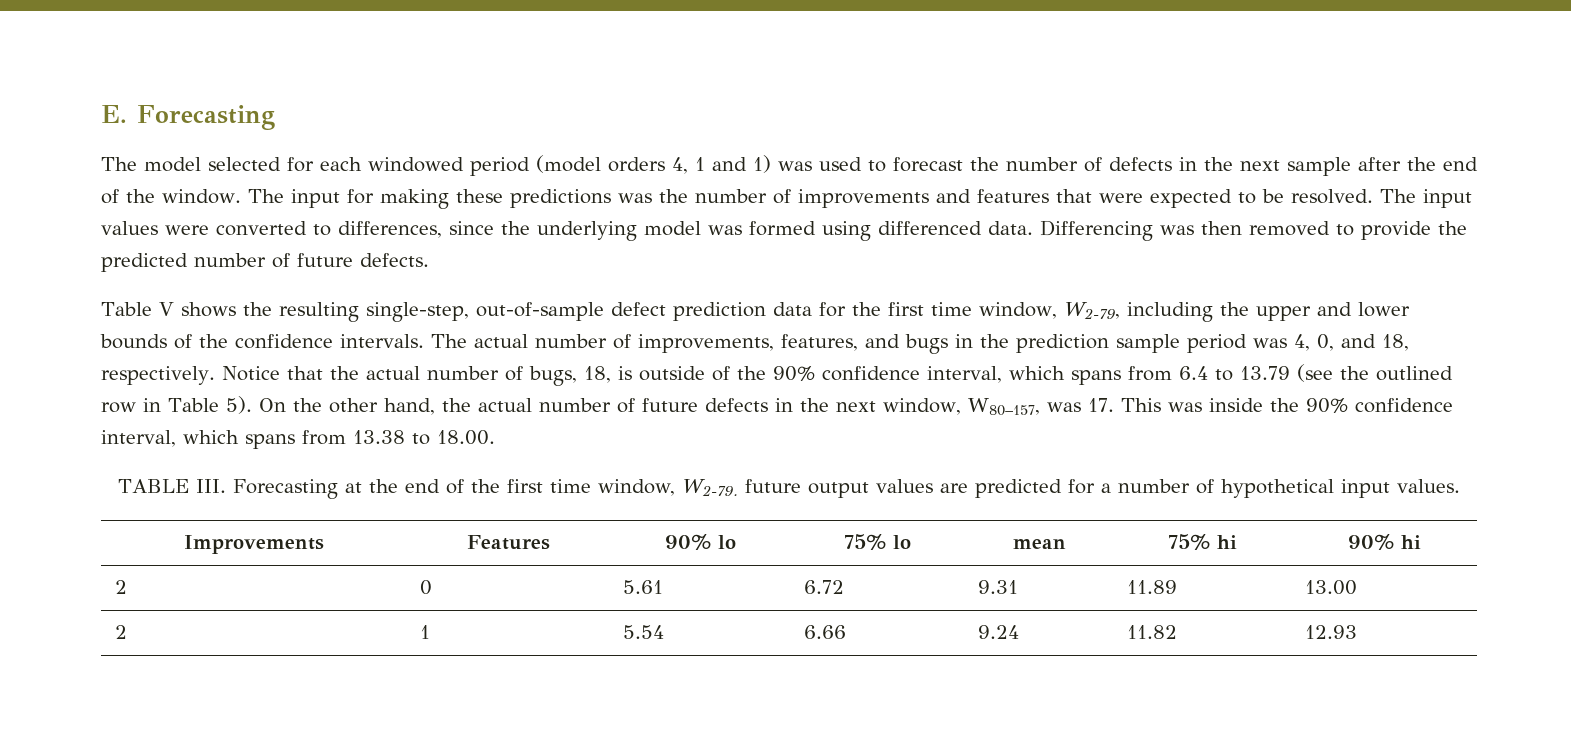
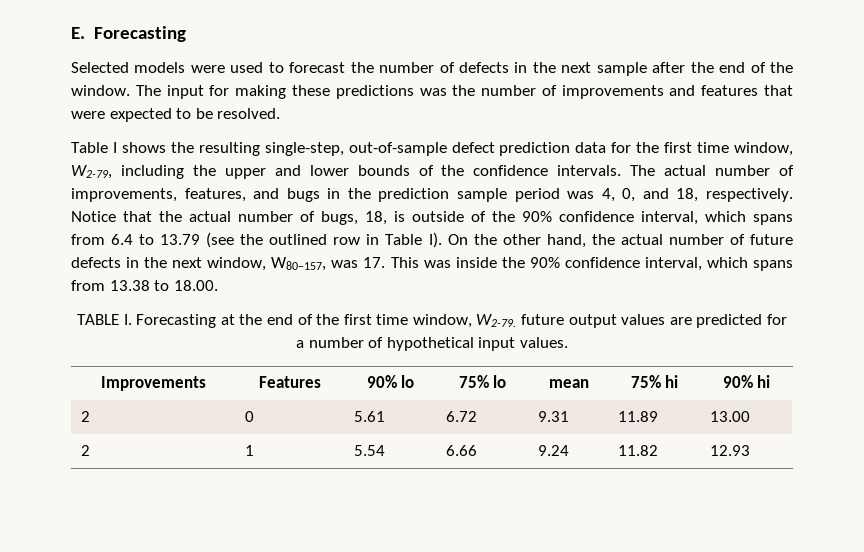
[101,155,812,176] The model selected for each windowed period (model orders 4, 1 and 1) was -> [71,62,225,73] Selected models were
[1379,189,1472,208] [101,220,1467,241] [101,253,429,272] [101,302,174,316] The input values were converted to differences, since the underlying model was formed using differenced data. Differencing was then removed to provide the predicted number of future defects. // Table V -> [71,142,117,153] // Table I
[225,396,252,414] 5). -> [428,232,442,248] I).
[195,479,226,493] III. -> [123,314,132,325] I.

